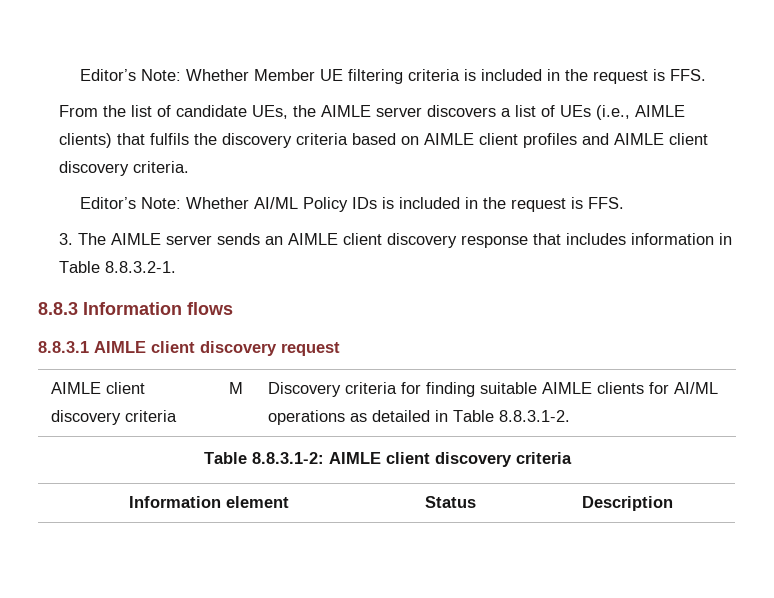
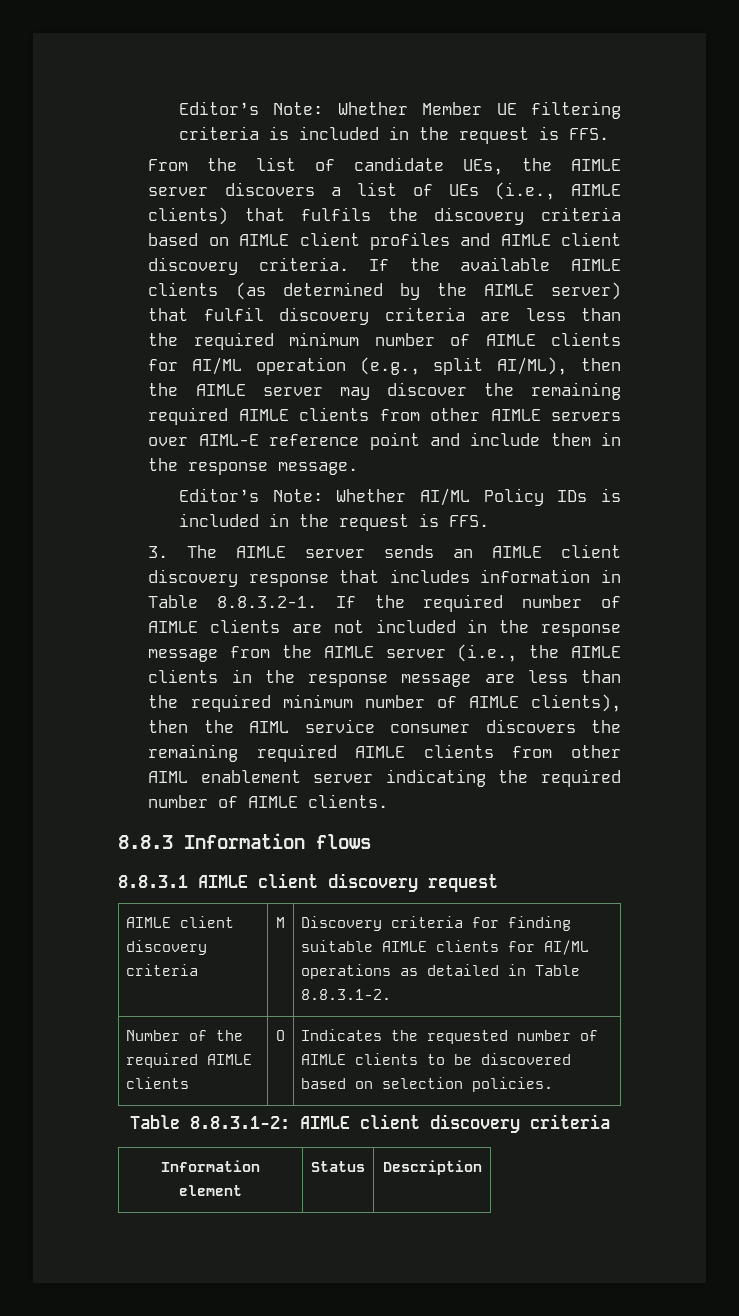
(190, 167) none -> [369,257,621,271] [148,282,621,300] [148,307,621,325] [148,332,621,350] [148,357,621,375] [148,382,621,400] [148,407,621,425] [148,432,621,450] [148,458,359,475] If the available AIMLE clients (as determined by the AIMLE server) that fulfil discovery criteria are less than the required minimum number of AIMLE clients for AI/ML operation (e.g., split AI/ML), then the AIMLE server may discover the remaining required AIMLE clients from other AIMLE servers over AIML-E reference point and include them in the response message.
(177, 267) none -> [335,594,621,612] [148,619,621,637] [148,644,621,662] [148,669,621,687] [148,694,621,712] [148,719,621,733] [148,744,621,762] [148,769,621,787] [148,794,389,808] If the required number of AIMLE clients are not included in the response message from the AIMLE server (i.e., the AIMLE clients in the response message are less than the required minimum number of AIMLE clients), then the AIML service consumer discovers the remaining required AIMLE clients from other AIML enablement server indicating the required number of AIMLE clients.
(570, 416) none -> [126,1030,244,1041] [126,1053,253,1068] [126,1077,190,1089] [276,1030,285,1041] [301,1029,599,1044] [301,1053,572,1065] [301,1077,554,1092] // Number of the required AIMLE clients | O | Indicates the requested number of AIMLE clients to be discovered based on selection policies.

